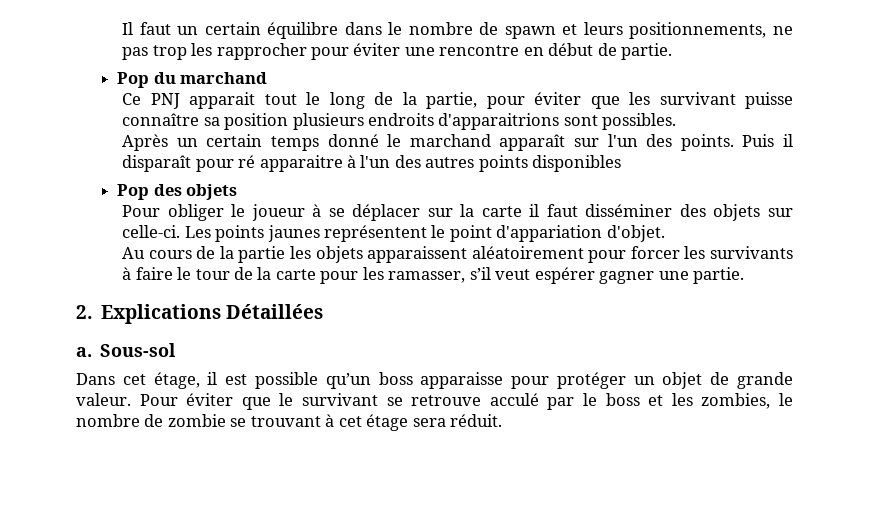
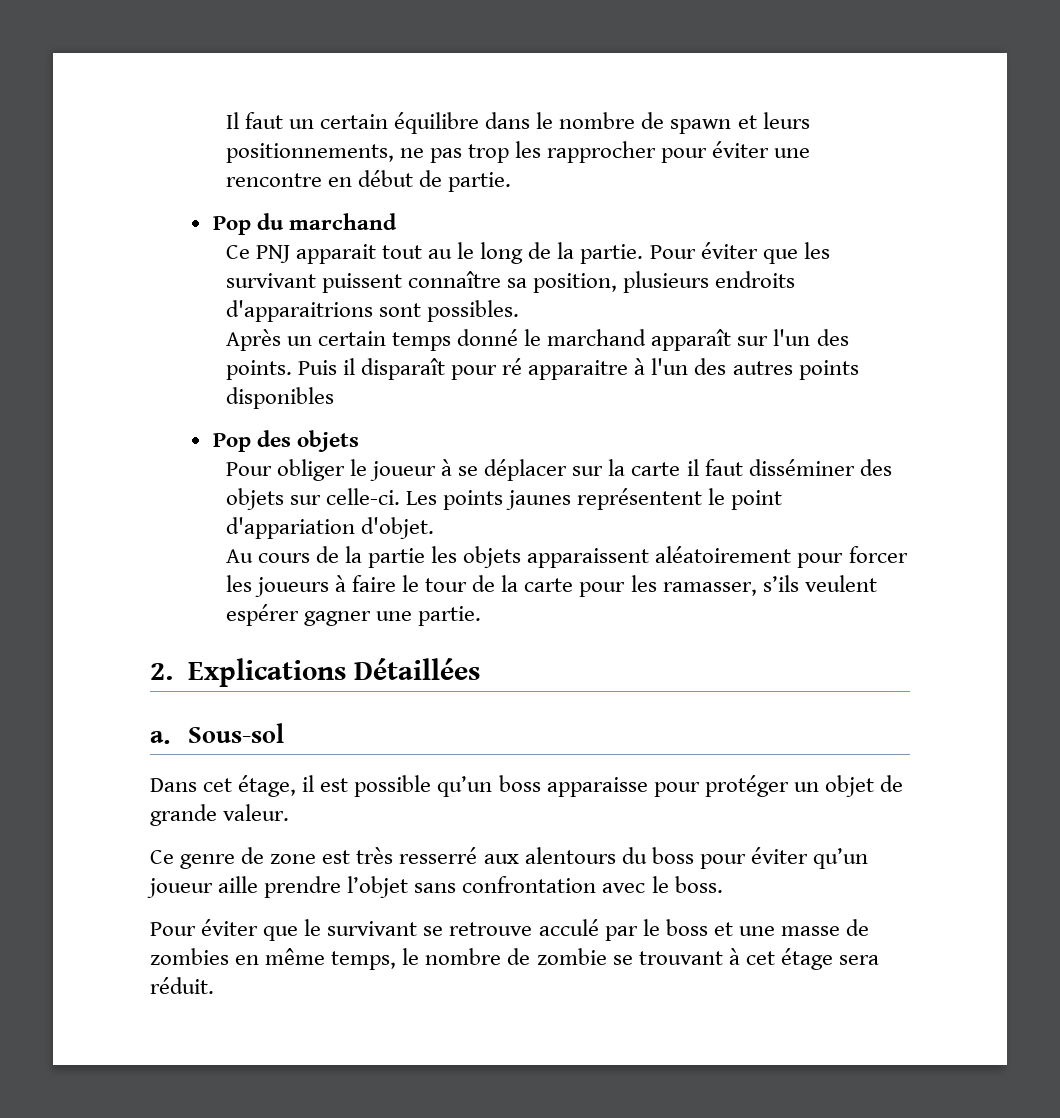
(297, 99) none -> [428,249,453,259] au
[426,92,525,109] partie, pour -> [580,244,696,264] partie. Pour
[745,92,793,109] puisse -> [321,273,402,293] puissent
[224,113,289,130] position -> [533,273,618,293] position,
[710,246,794,259] survivants -> [254,577,329,597] joueurs
[469,267,531,280] s’il veut -> [762,575,877,592] s’ils veulent
(131, 399) none -> [150,847,868,869] [147,876,723,898] // Ce genre de zone est très resserré aux alentours du boss pour éviter qu’un joueur aille prendre l’objet sans confrontation avec le boss. //
[671,393,771,409] les zombies, -> [738,919,870,936] [150,948,397,970] une masse de zombies en même temps,

